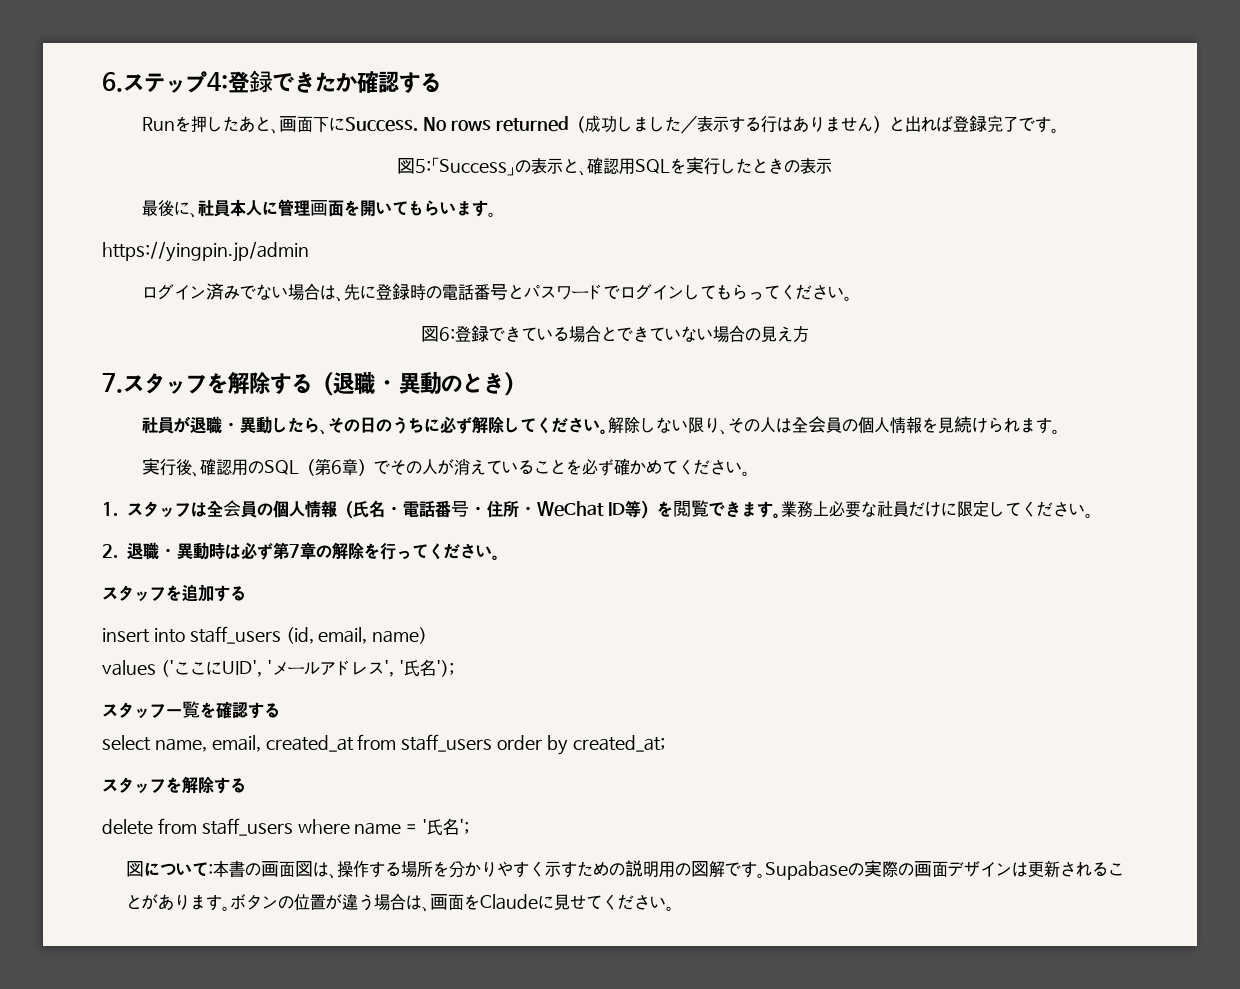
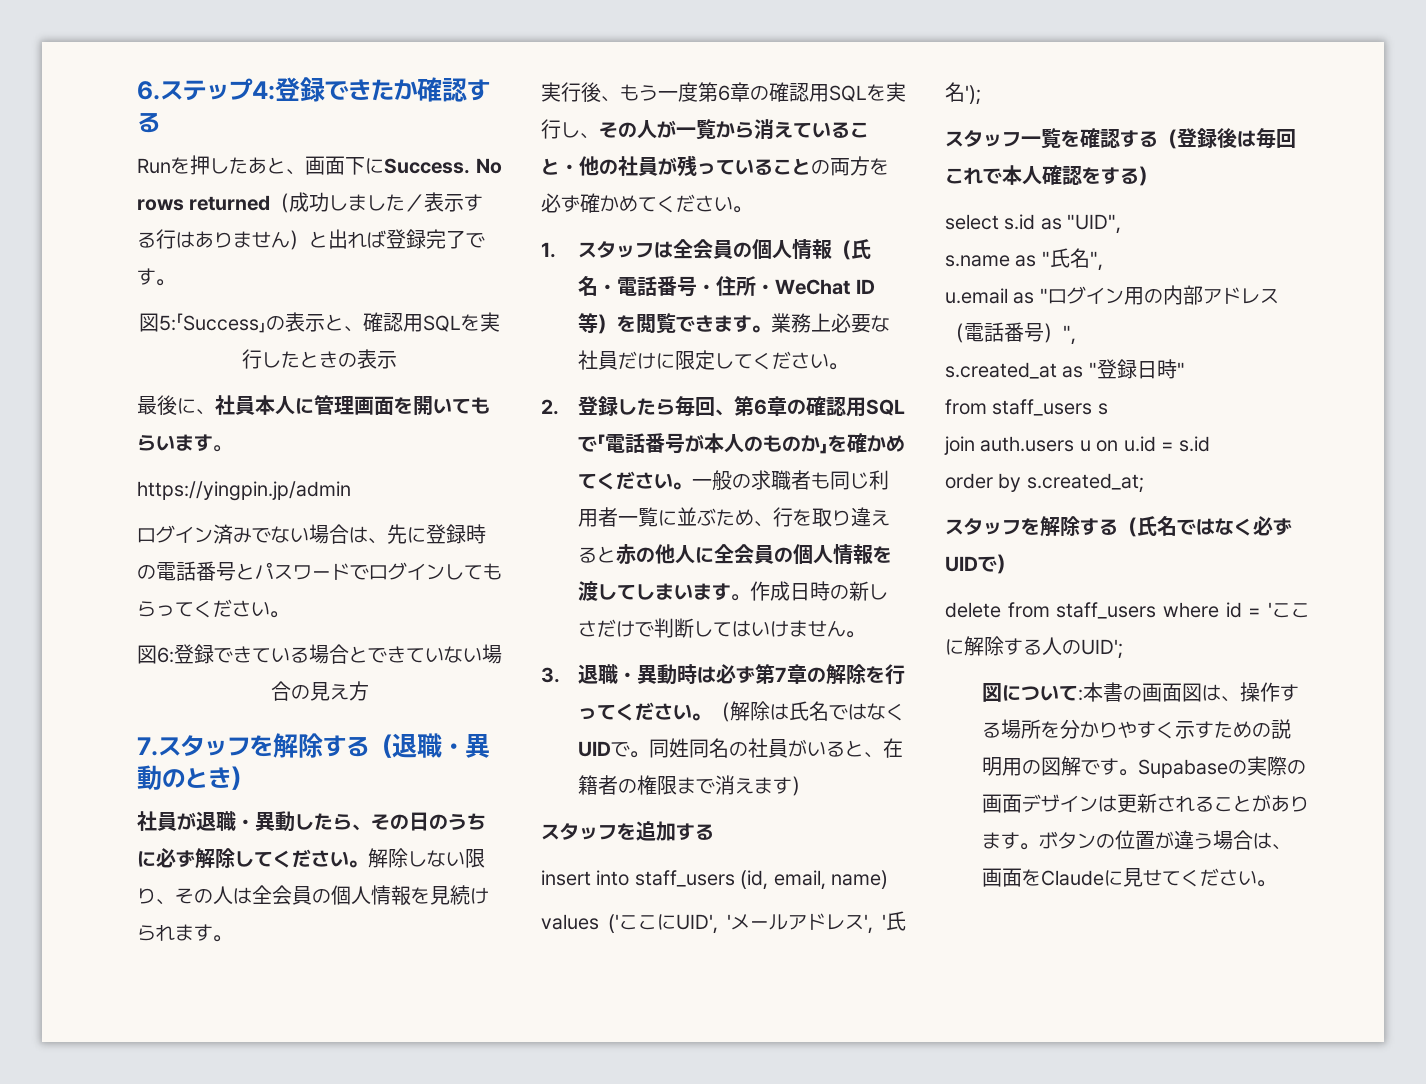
[200,458,567,476] 確認用のSQL（第6章）でその人が消えていること -> [620,82,906,102] [541,119,869,140] [541,155,870,177] もう一度第6章の確認用SQLを実行し、その人が一覧から消えていること・他の社員が残っていることの両方
(118, 551) none -> [578,396,906,417] [578,433,906,454] [578,470,890,490] [578,507,891,527] [578,544,893,565] [578,581,889,601] [578,618,866,638] [541,667,560,683] 登録したら毎回、第6章の確認用SQLで「電話番号が本人のものか」を確かめてください。一般の求職者も同じ利用者一覧に並ぶため、行を取り違えると赤の他人に全会員の個人情報を渡してしまいます。作成日時の新しさだけで判断してはいけません。 // 3.
(500, 558) none -> [711,701,906,722] [578,738,904,758] [578,775,812,796] （解除は氏名ではなくUIDで。同姓同名の社員がいると、在籍者の権限まで消えます）
[102,734,493,752] // select name, email, created_at from staff_users -> [1158,128,1296,149] [945,165,1158,186] [945,214,1122,234] [945,248,1103,271] [945,285,1279,305] [945,322,1076,345] [945,359,1185,379] [945,399,1108,416] [944,436,1211,455] （登録後は毎回これで本人確認をする） // select s.id as "UID", // s.name as "氏名", // u.email as "ログイン用の内部アドレス（電話番号）", // s.created_at as "登録日時" // from staff_users s // join auth.users u on u.id = s.id //
[572,735,665,752] [102,776,246,794] created_at; // スタッフを解除する -> [1026,473,1144,493] [945,516,1292,537] [945,554,1016,574] s.created_at; // スタッフを解除する（氏名ではなく必ずUIDで）
[354,822,402,835] name -> [1225,602,1242,618] id
[427,818,470,836] 氏名'; -> [1272,603,1310,618] [945,636,1123,659] ここに解除する人のUID';

